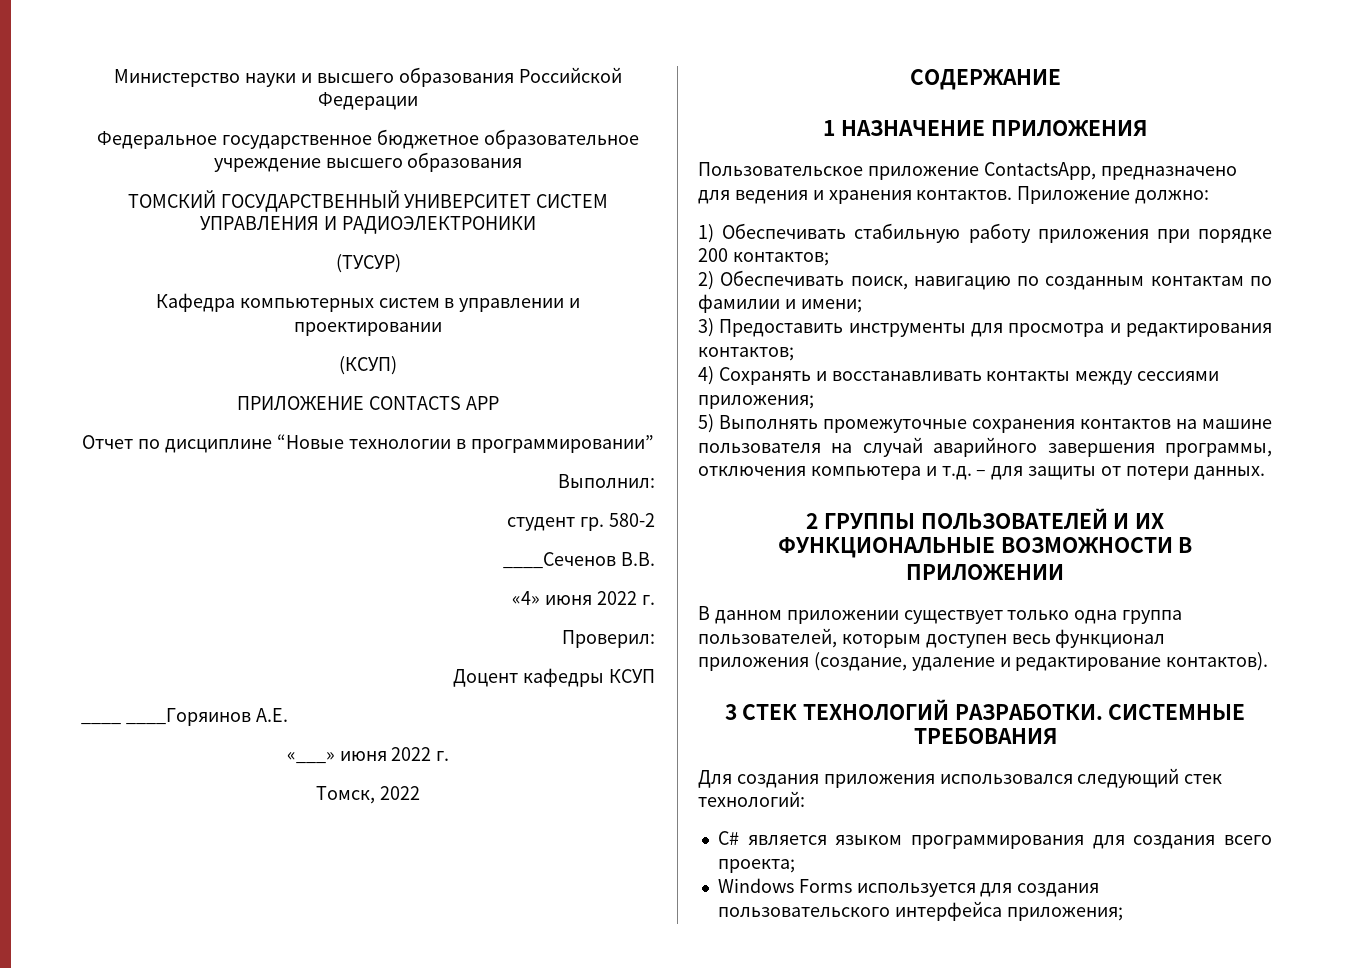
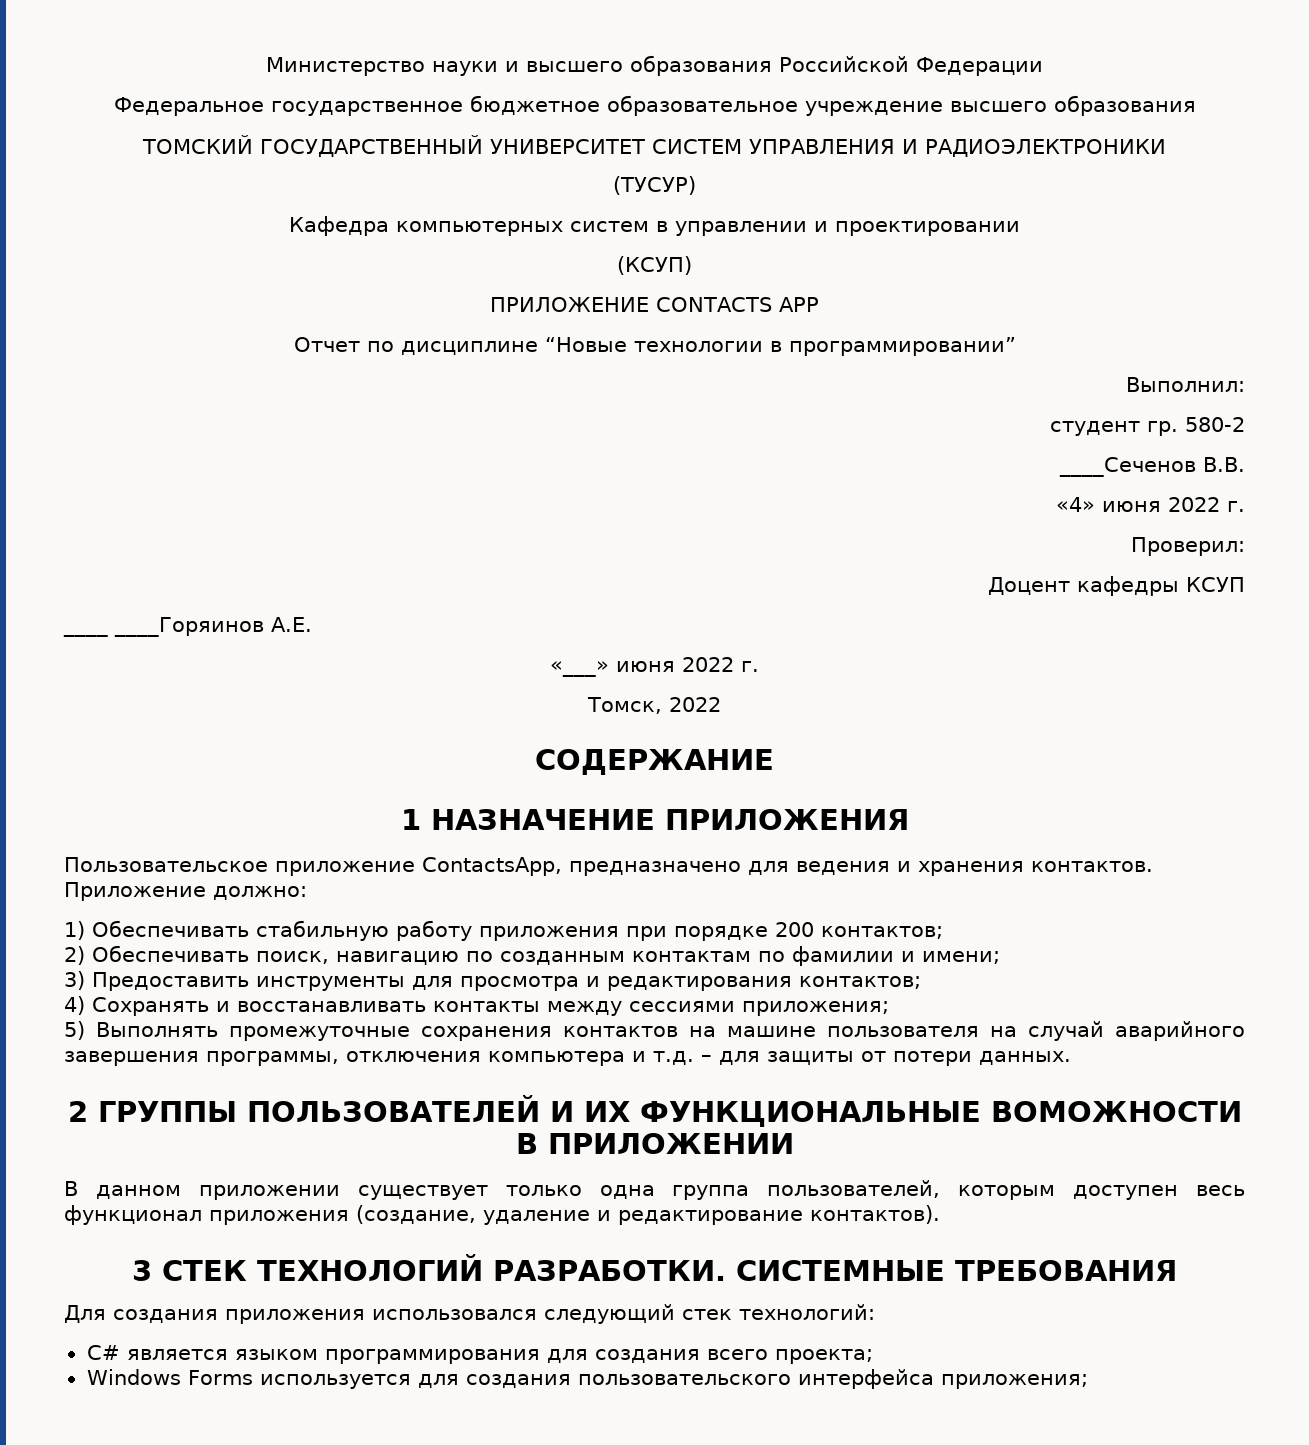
[1000,537,1173,553] ВОЗМОЖНОСТИ -> [990,1101,1242,1122] ВОМОЖНОСТИ

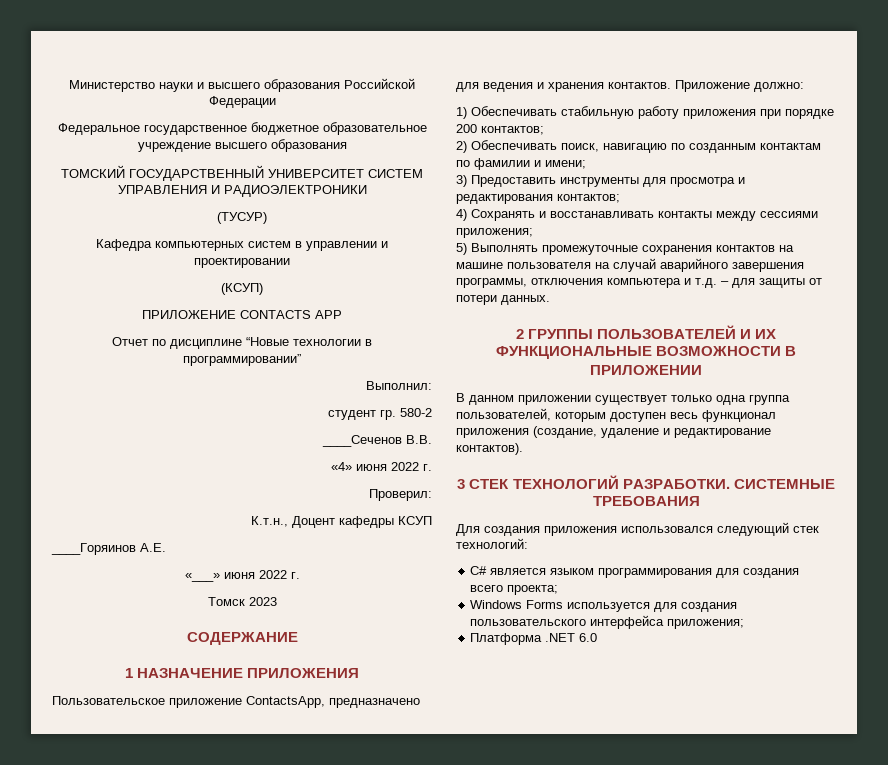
(1245, 546) none -> [251,516,288,527] К.т.н.,
[63,632,108,637] ____ -> (432, 520) none
[587,697,721,714] Томск, 2022 -> [207,597,277,606] Томск 2023
[990,1101,1242,1122] ВОМОЖНОСТИ -> [656,346,781,356] ВОЗМОЖНОСТИ
(1088, 1381) none -> [470,633,598,645] // Платформа .NET 6.0

